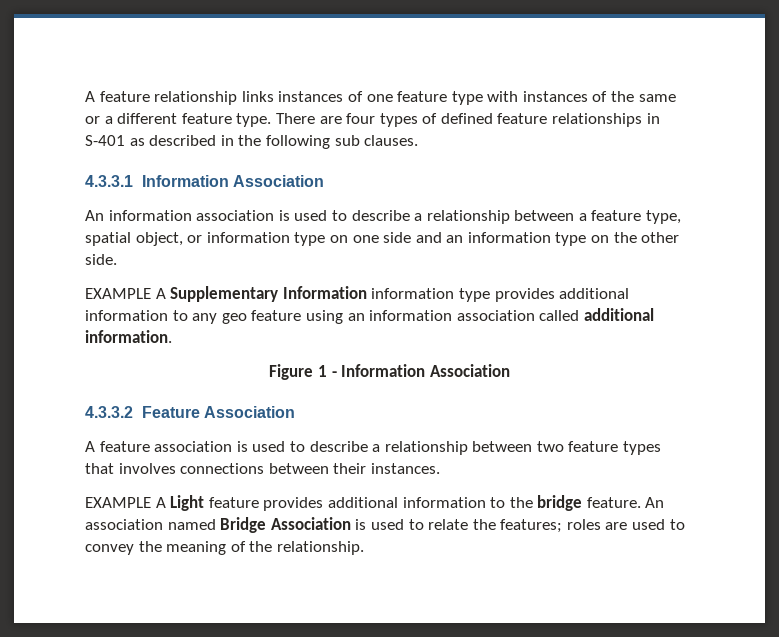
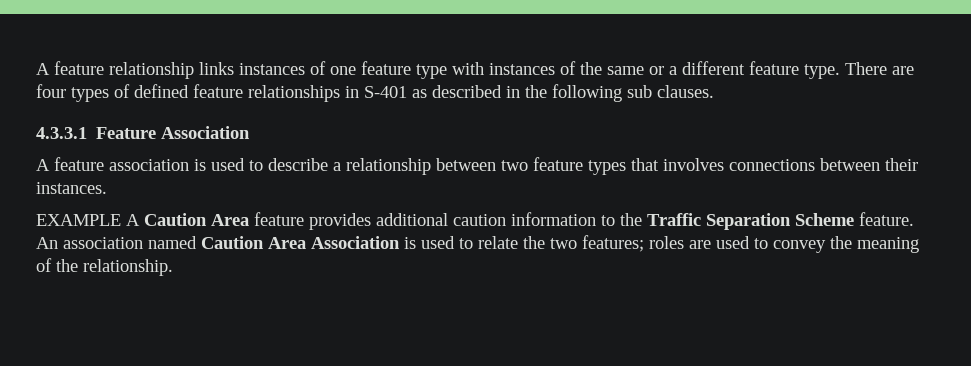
[141,175,324,187] [85,210,682,224] [85,232,680,246] [85,254,117,265] [85,286,630,302] [85,308,654,324] [85,330,172,343] [269,364,510,380] [85,406,133,418] Information Association // An information association is used to describe a relationship between a feature type, spatial object, or information type on one side and an information type on the other side. // EXAMPLE A Supplementary Information information type provides additional information to any geo feature using an information association called additional information. // Figure 1 - Information Association // 4.3.3.2 -> (87, 133) none
[170,495,205,511] Light -> [144,213,249,226] Caution Area
(398, 502) none -> [453,214,506,226] caution
[537,495,583,511] bridge -> [647,213,854,230] Traffic Separation Scheme
[220,517,267,533] Bridge -> [201,236,306,249] Caution Area
(496, 524) none -> [550,238,577,249] two

